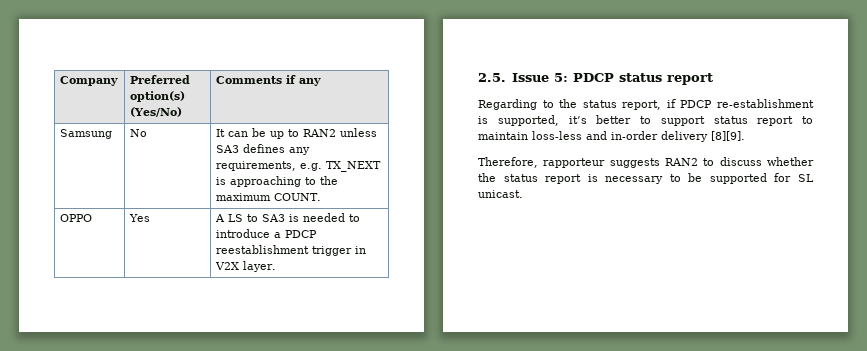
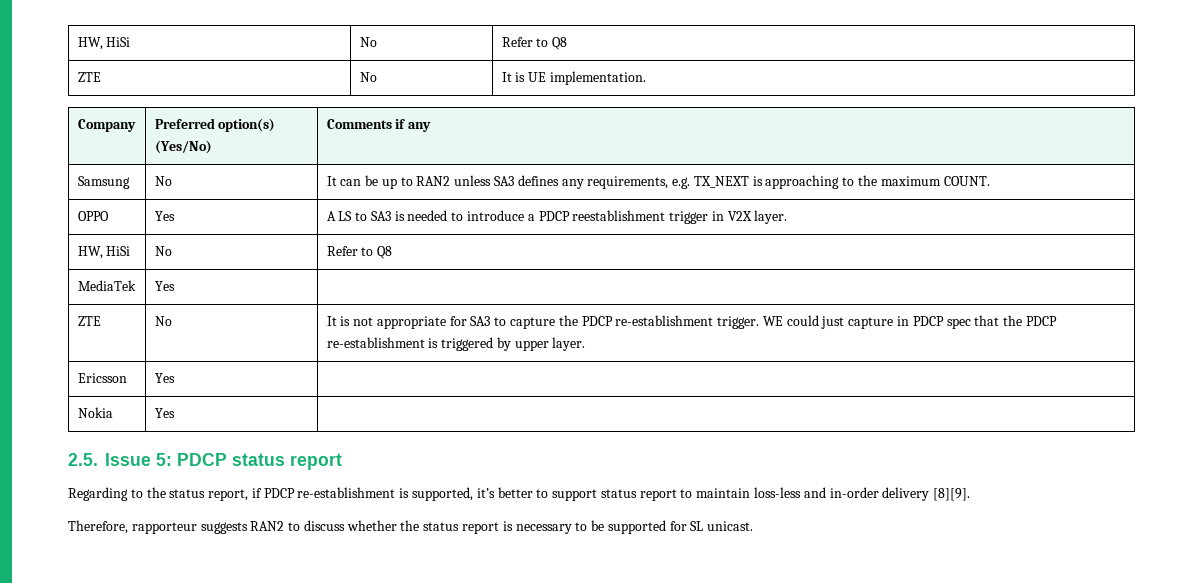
(60, 81) none -> [77,37,131,50] [359,37,377,47] [501,37,568,50] [77,72,101,82] [359,72,377,82] [501,71,646,85] HW, HiSi | No | Refer to Q8 // ZTE | No | It is UE implementation. //
(277, 266) none -> [77,246,131,259] [154,246,172,256] [326,246,393,259] [77,280,136,291] [154,281,175,291] [77,316,101,326] [154,316,172,326] [326,315,1057,329] [326,337,586,351] [77,373,127,383] [154,373,175,383] [77,407,113,418] [154,408,175,418] // HW, HiSi | No | Refer to Q8 // MediaTek | Yes | // ZTE | No | It is not appropriate for SA3 to capture the PDCP re-establishment trigger. WE could just capture in PDCP spec that the PDCP re-establishment is triggered by upper layer. // Ericsson | Yes | // Nokia | Yes |

